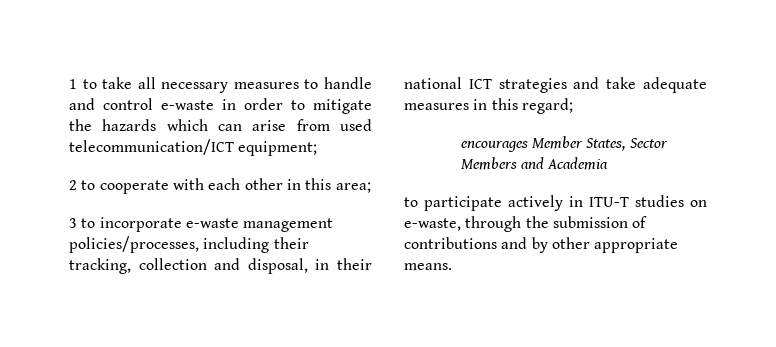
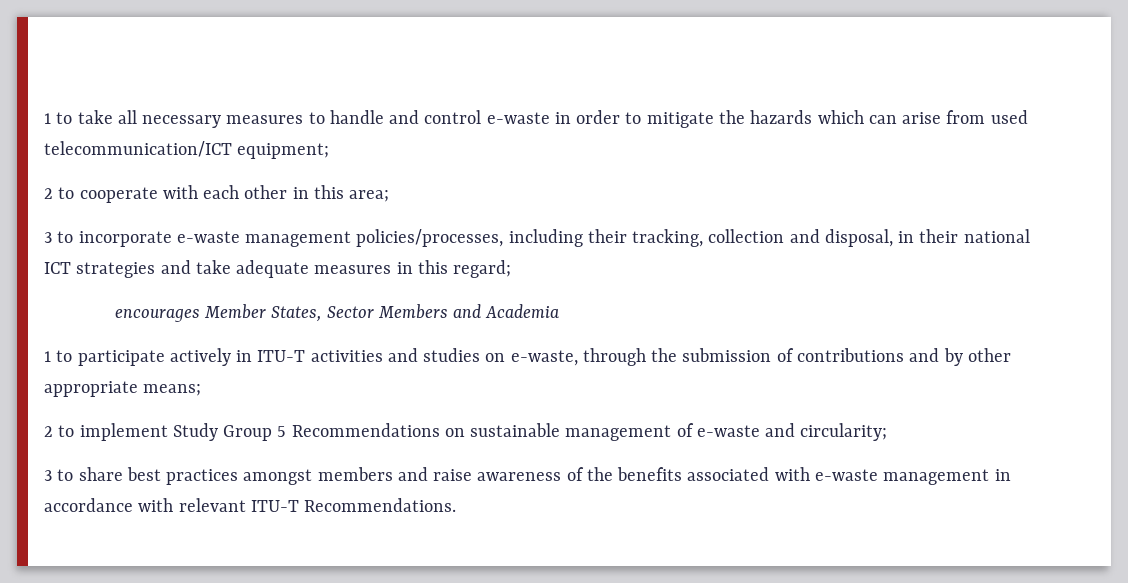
(609, 163) none -> [44,351,51,362] 1
(629, 202) none -> [310,348,418,362] activities and
[404,263,452,270] means. -> [143,384,202,396] [44,423,888,441] [44,467,1011,485] [44,498,457,512] means; // 2 to implement Study Group 5 Recommendations on sustainable management of e-waste and circularity; // 3 to share best practices amongst members and raise awareness of the benefits associated with e-waste management in accordance with relevant ITU-T Recommendations.

